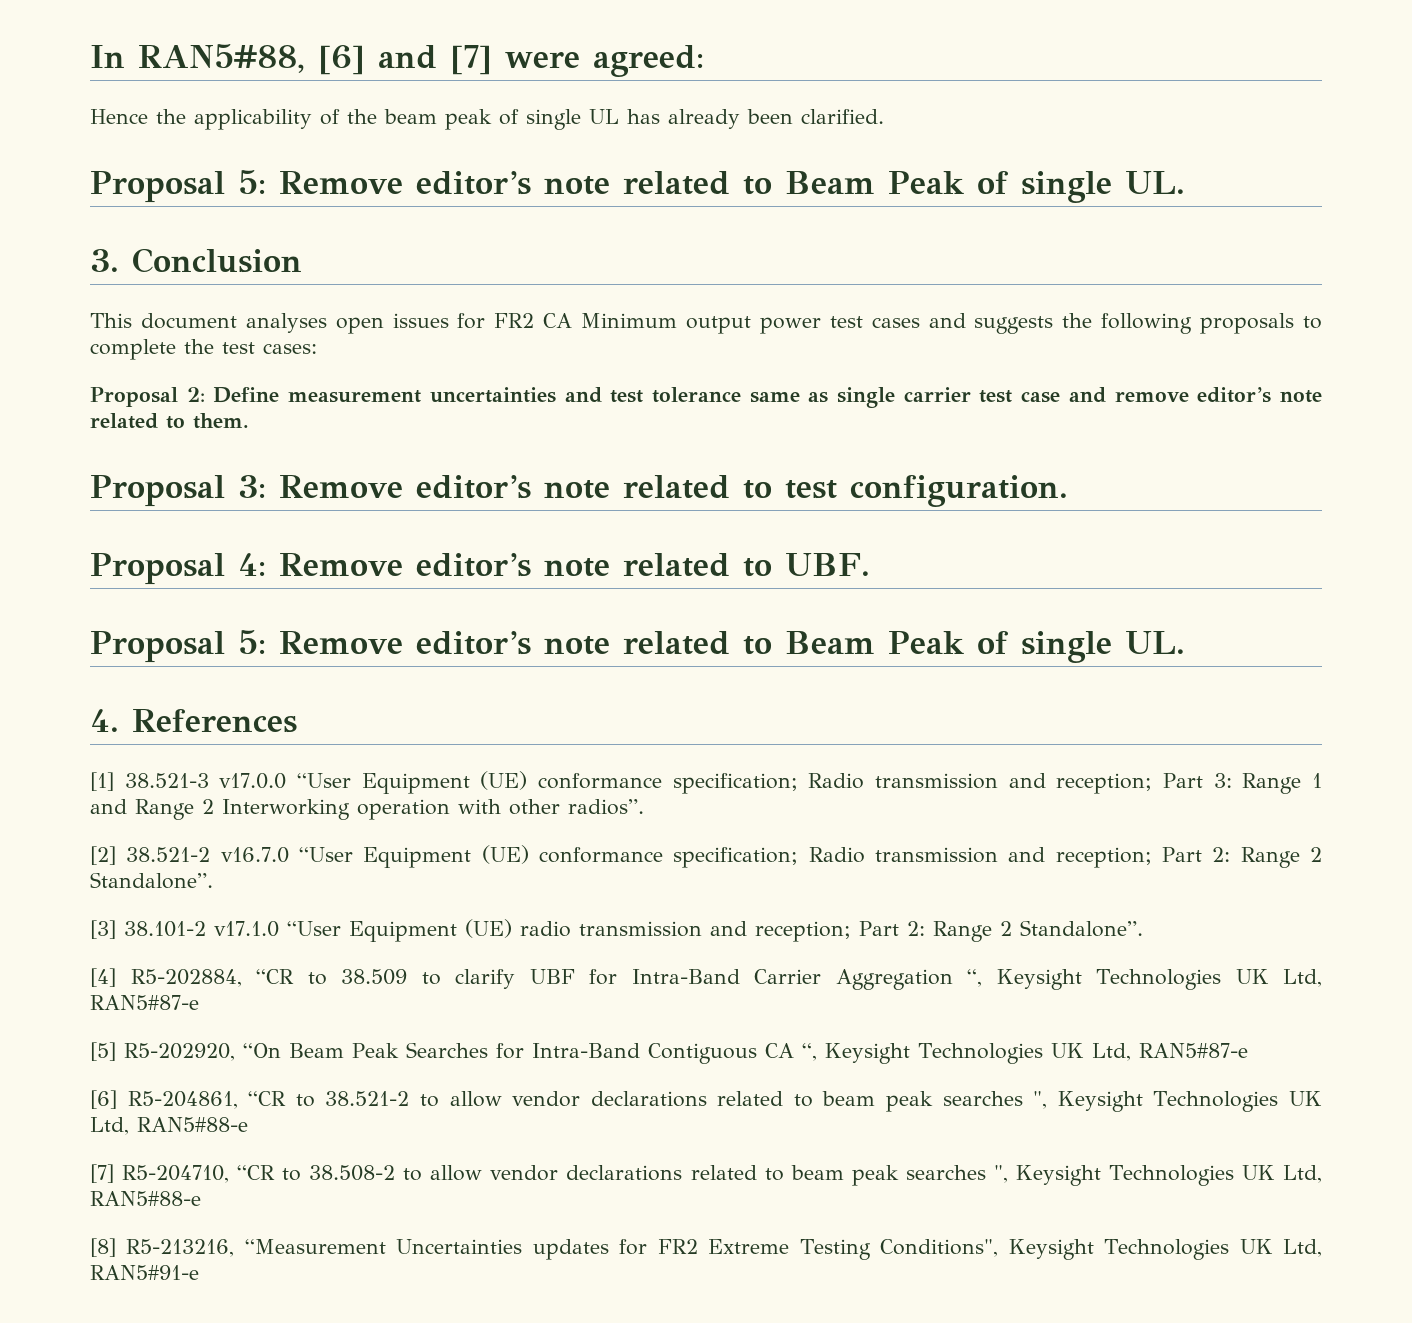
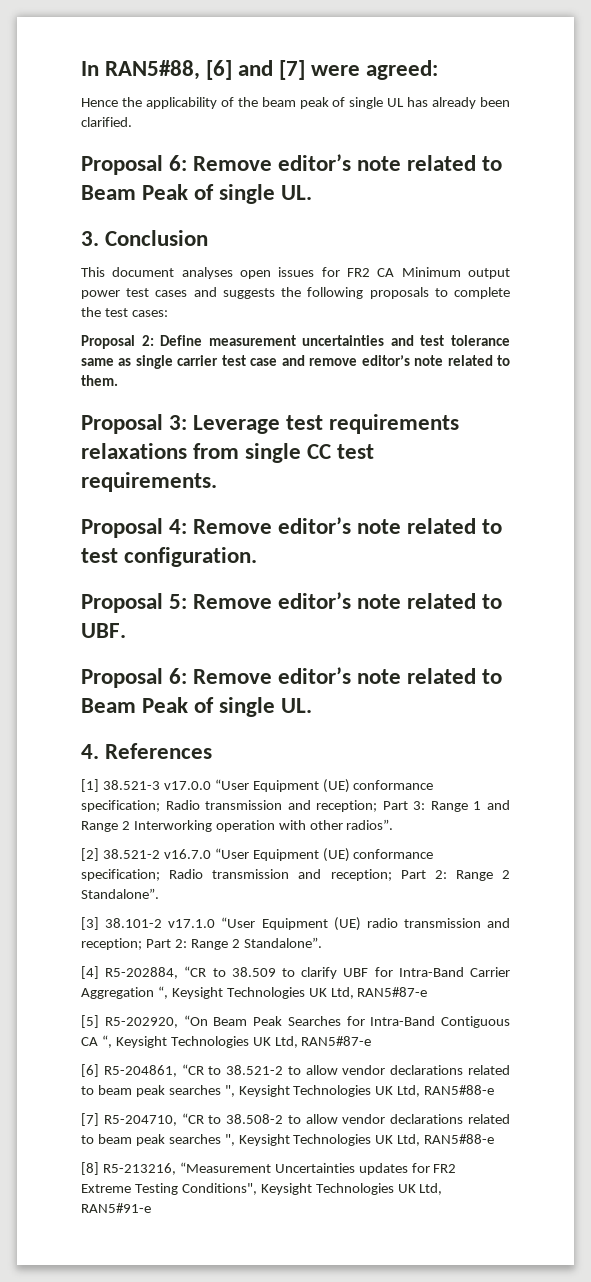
[238,170,266,194] 5: -> [169,155,188,171] 6:
(266, 486) none -> [193,414,460,434] [81,443,375,463] [81,472,217,492] [81,518,188,538] Leverage test requirements relaxations from single CC test requirements. // Proposal 4:
[238,553,266,576] 4: -> [169,594,188,609] 5:
[238,630,266,654] 5: -> [169,668,188,684] 6:

